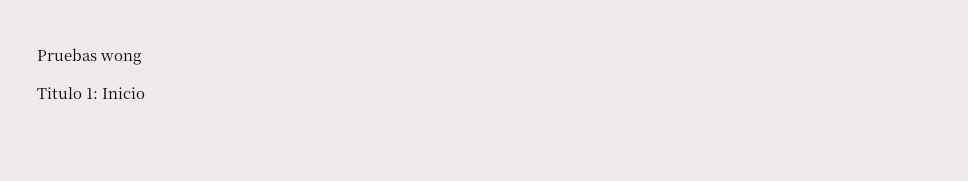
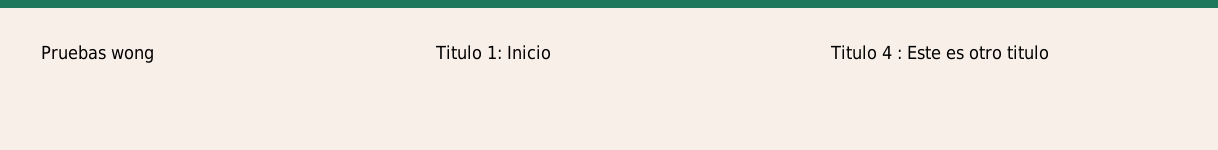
(146, 93) none -> [830,45,1049,60] // Titulo 4 : Este es otro titulo

